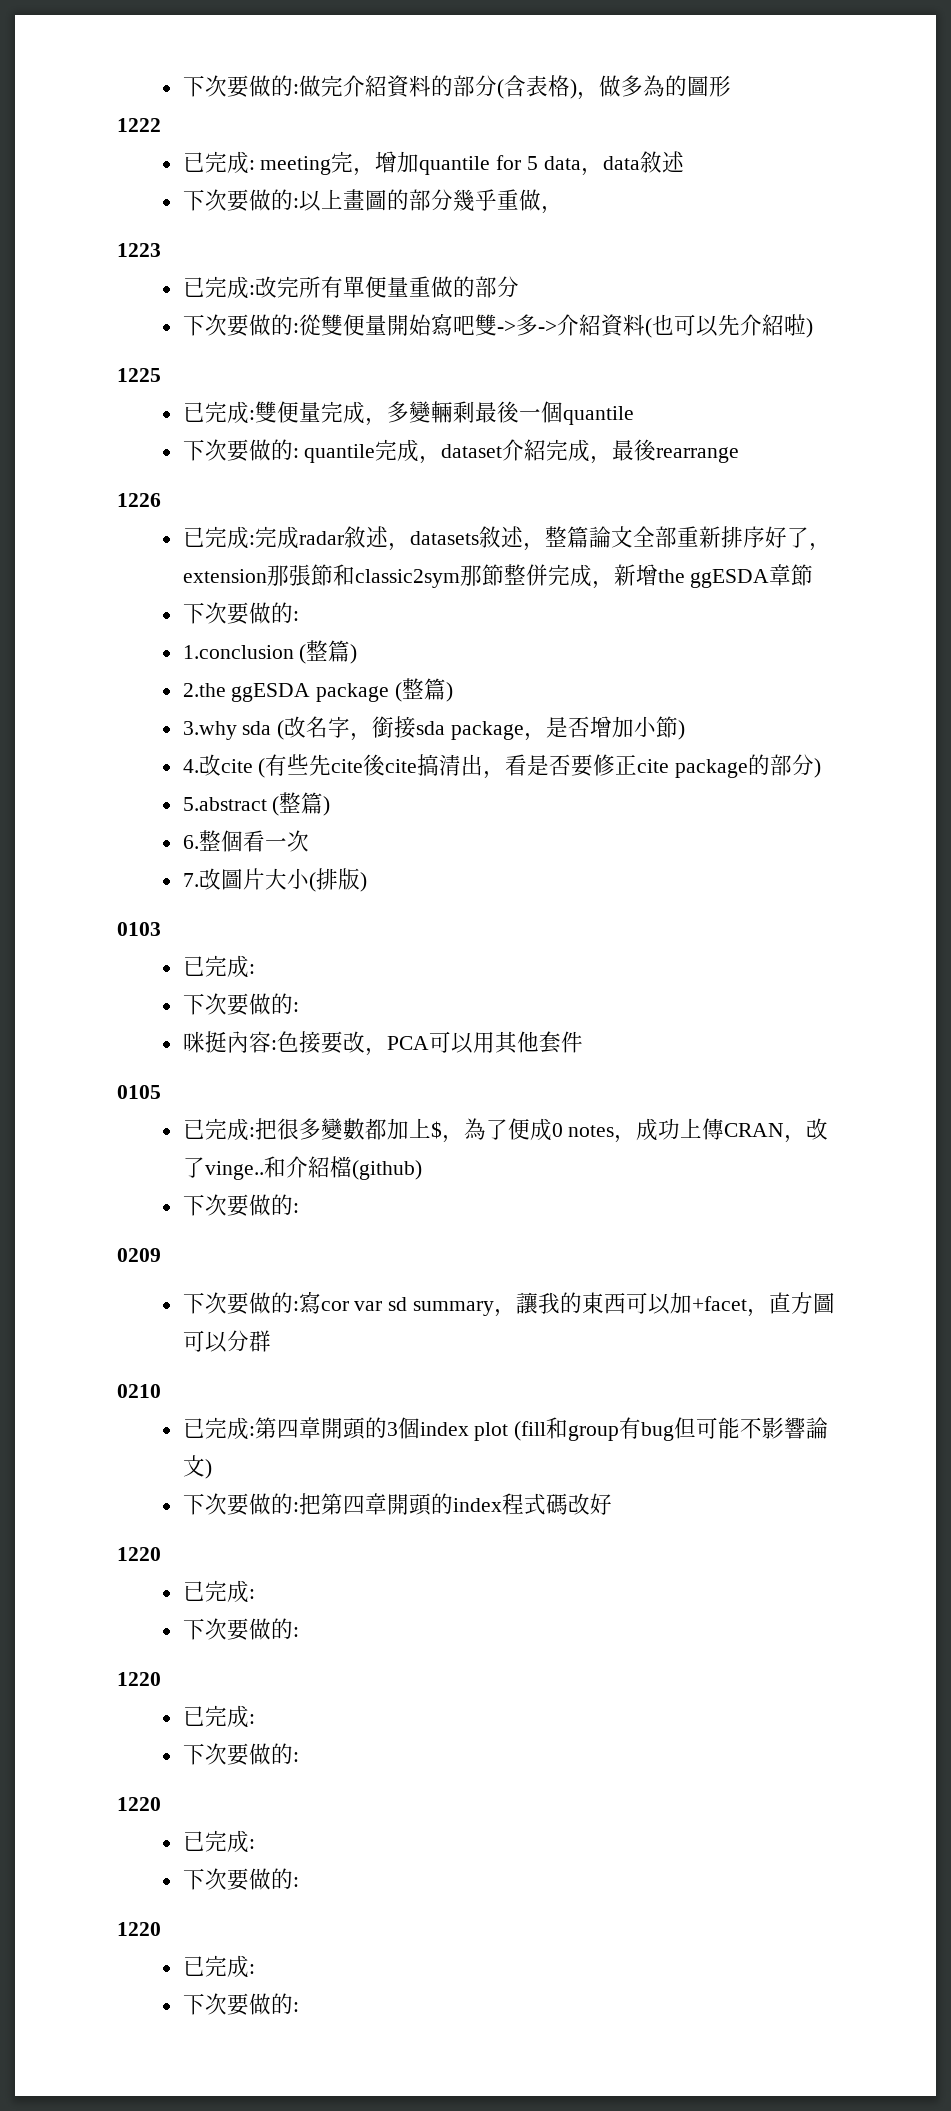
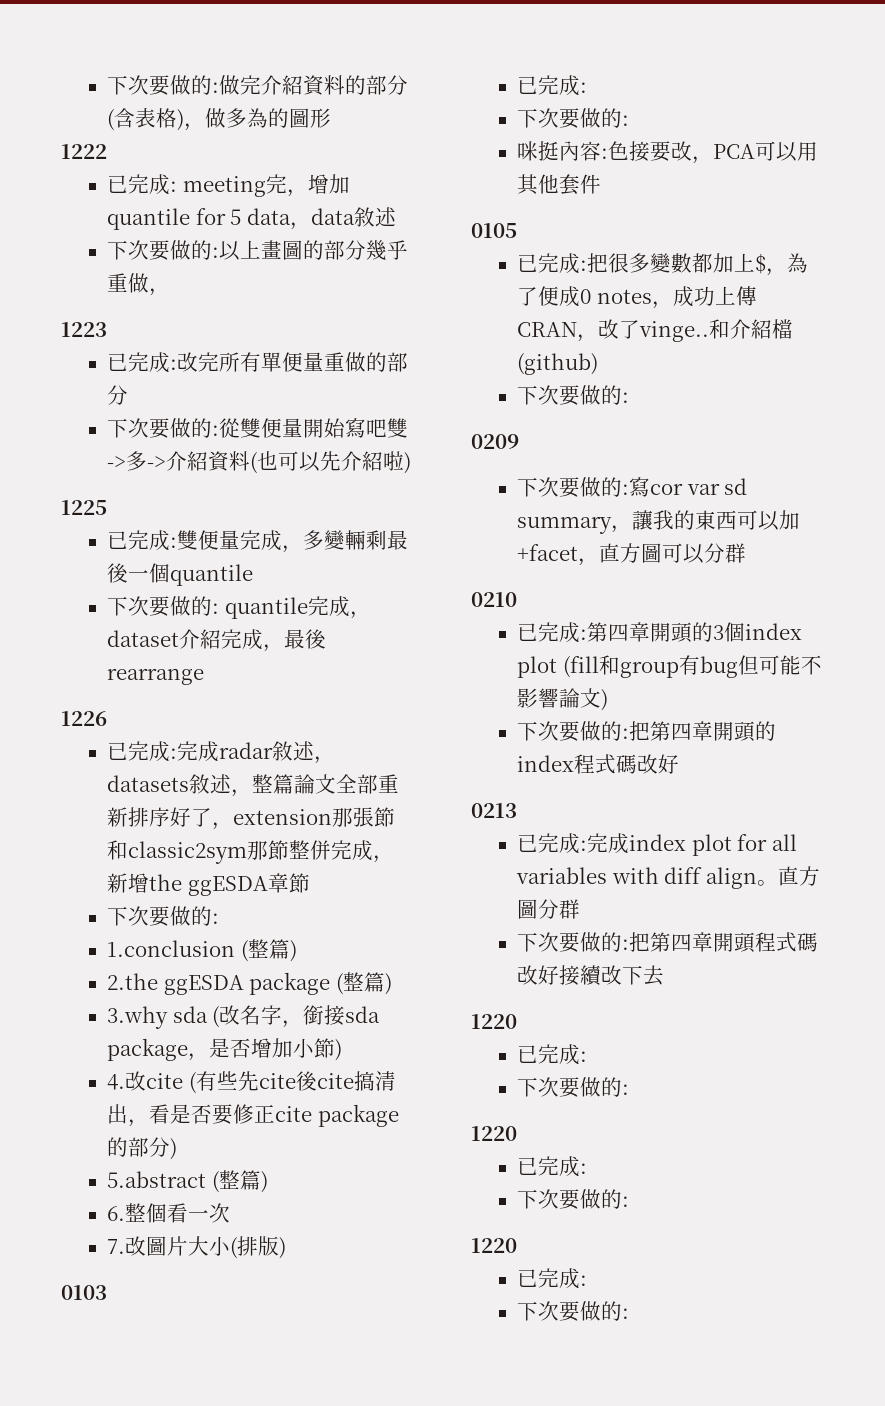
[117,1547,161,1561] [182,1580,255,1603] [182,1618,299,1641] 1220 // 已完成: // 下次要做的: -> [471,803,517,818] [517,833,797,856] [516,866,820,889] [517,899,581,919] [517,932,819,953] [517,965,665,986] 0213 // 已完成:完成index plot for all variables with diff align。直方圖分群 // 下次要做的:把第四章開頭程式碼改好接續改下去

